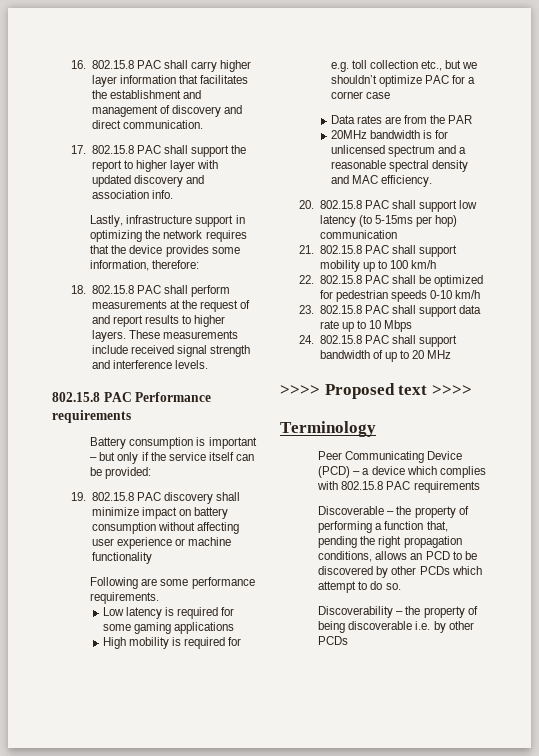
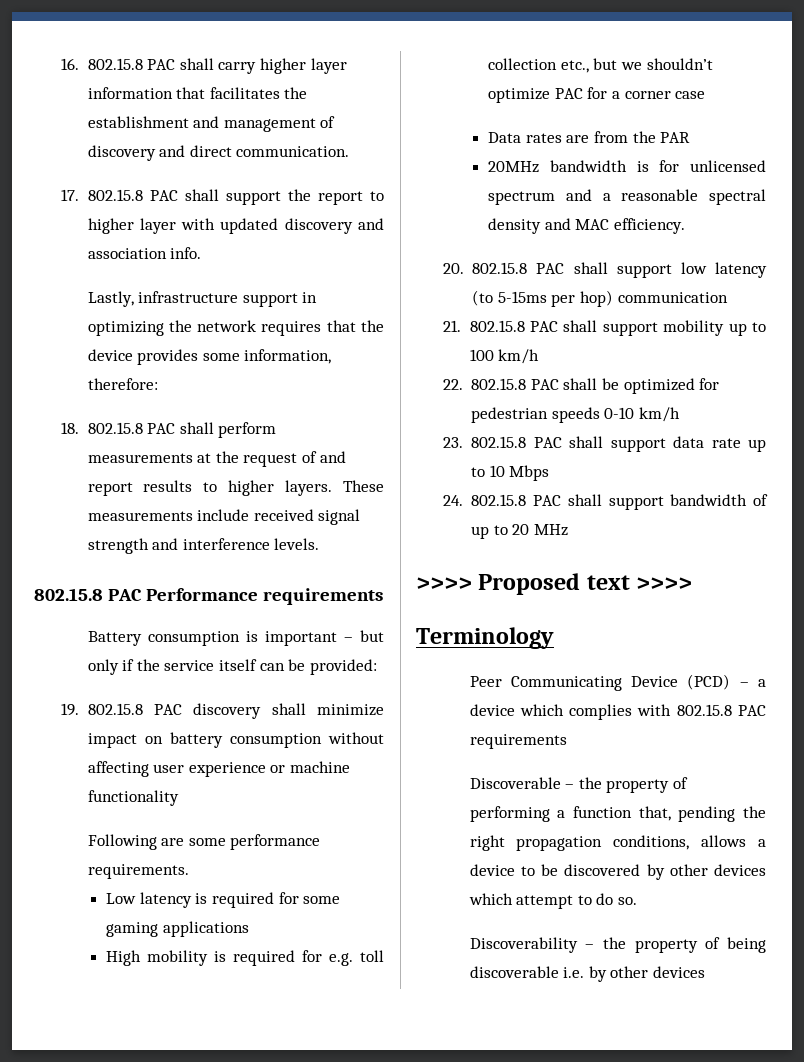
[410,551,450,560] an PCD -> [758,839,766,847] [469,864,515,876] a device
[419,566,450,575] PCDs -> [714,864,766,876] devices
[318,636,349,645] PCDs -> [652,966,705,978] devices

